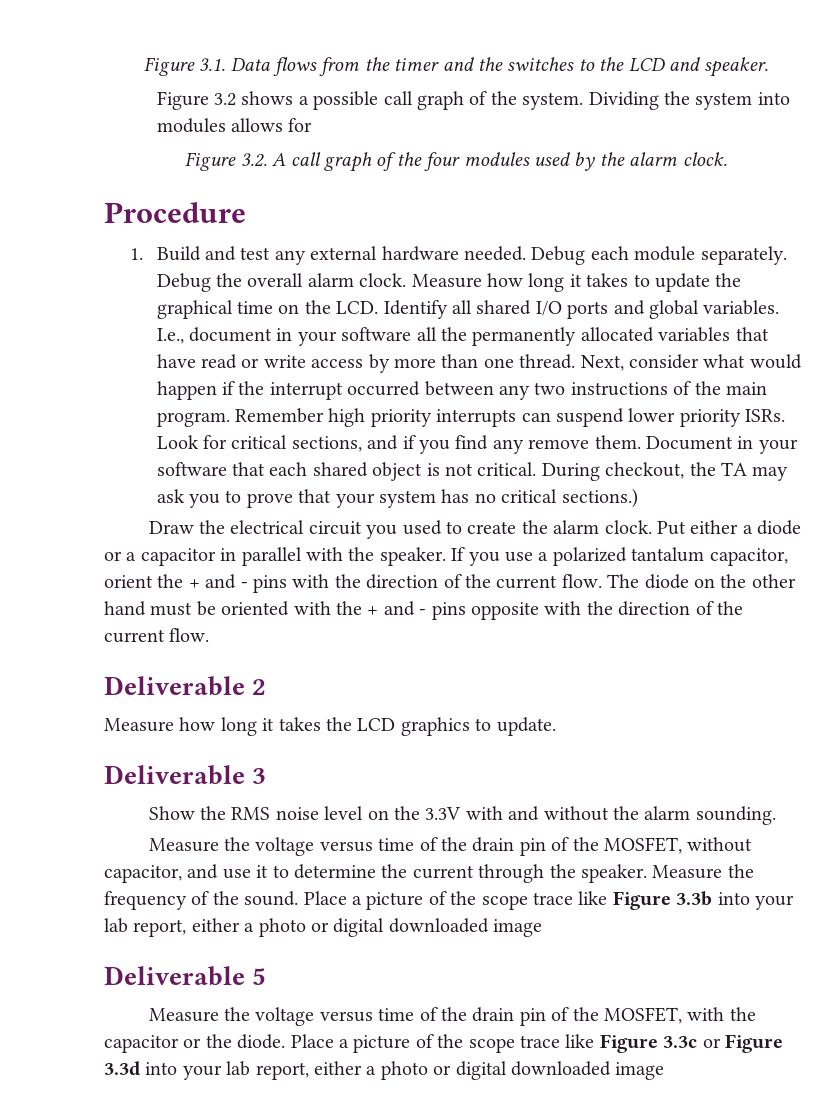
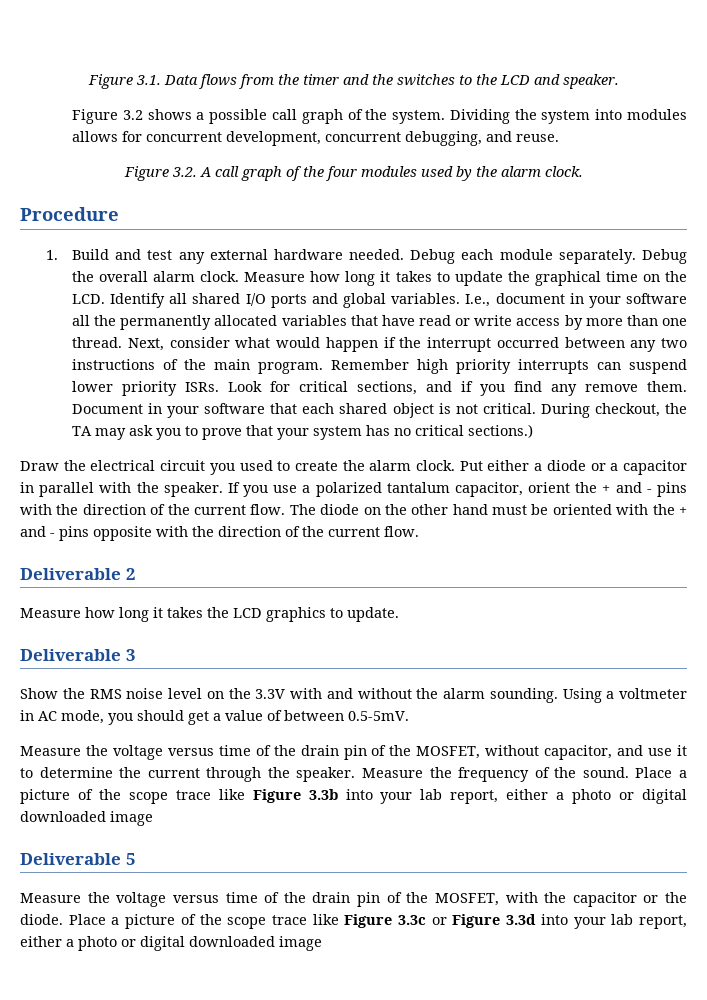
(313, 125) none -> [146,131,560,146] concurrent development, concurrent debugging, and reuse.
(776, 815) none -> [562,688,687,703] [20,710,409,725] Using a voltmeter in AC mode, you should get a value of between 0.5-5mV.

